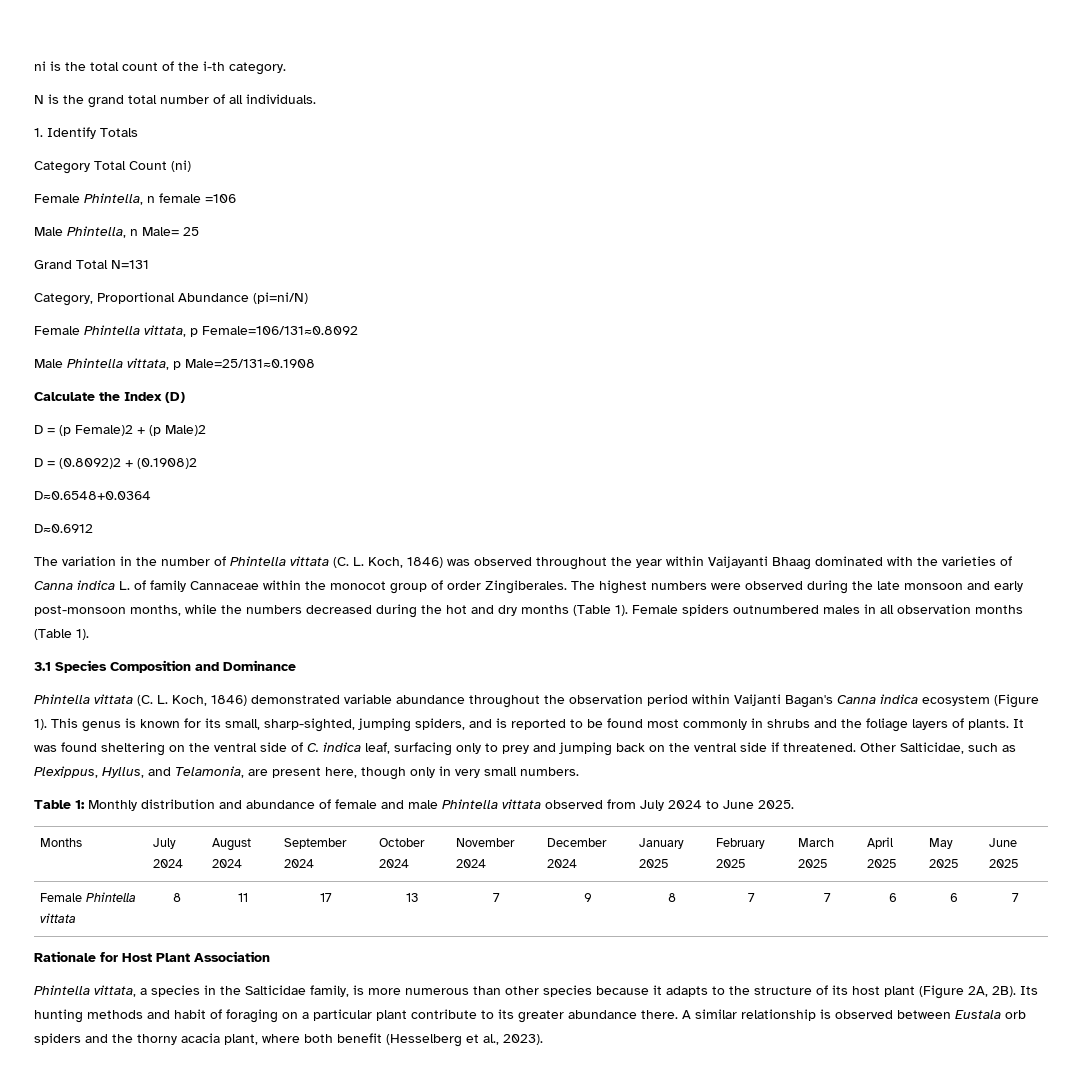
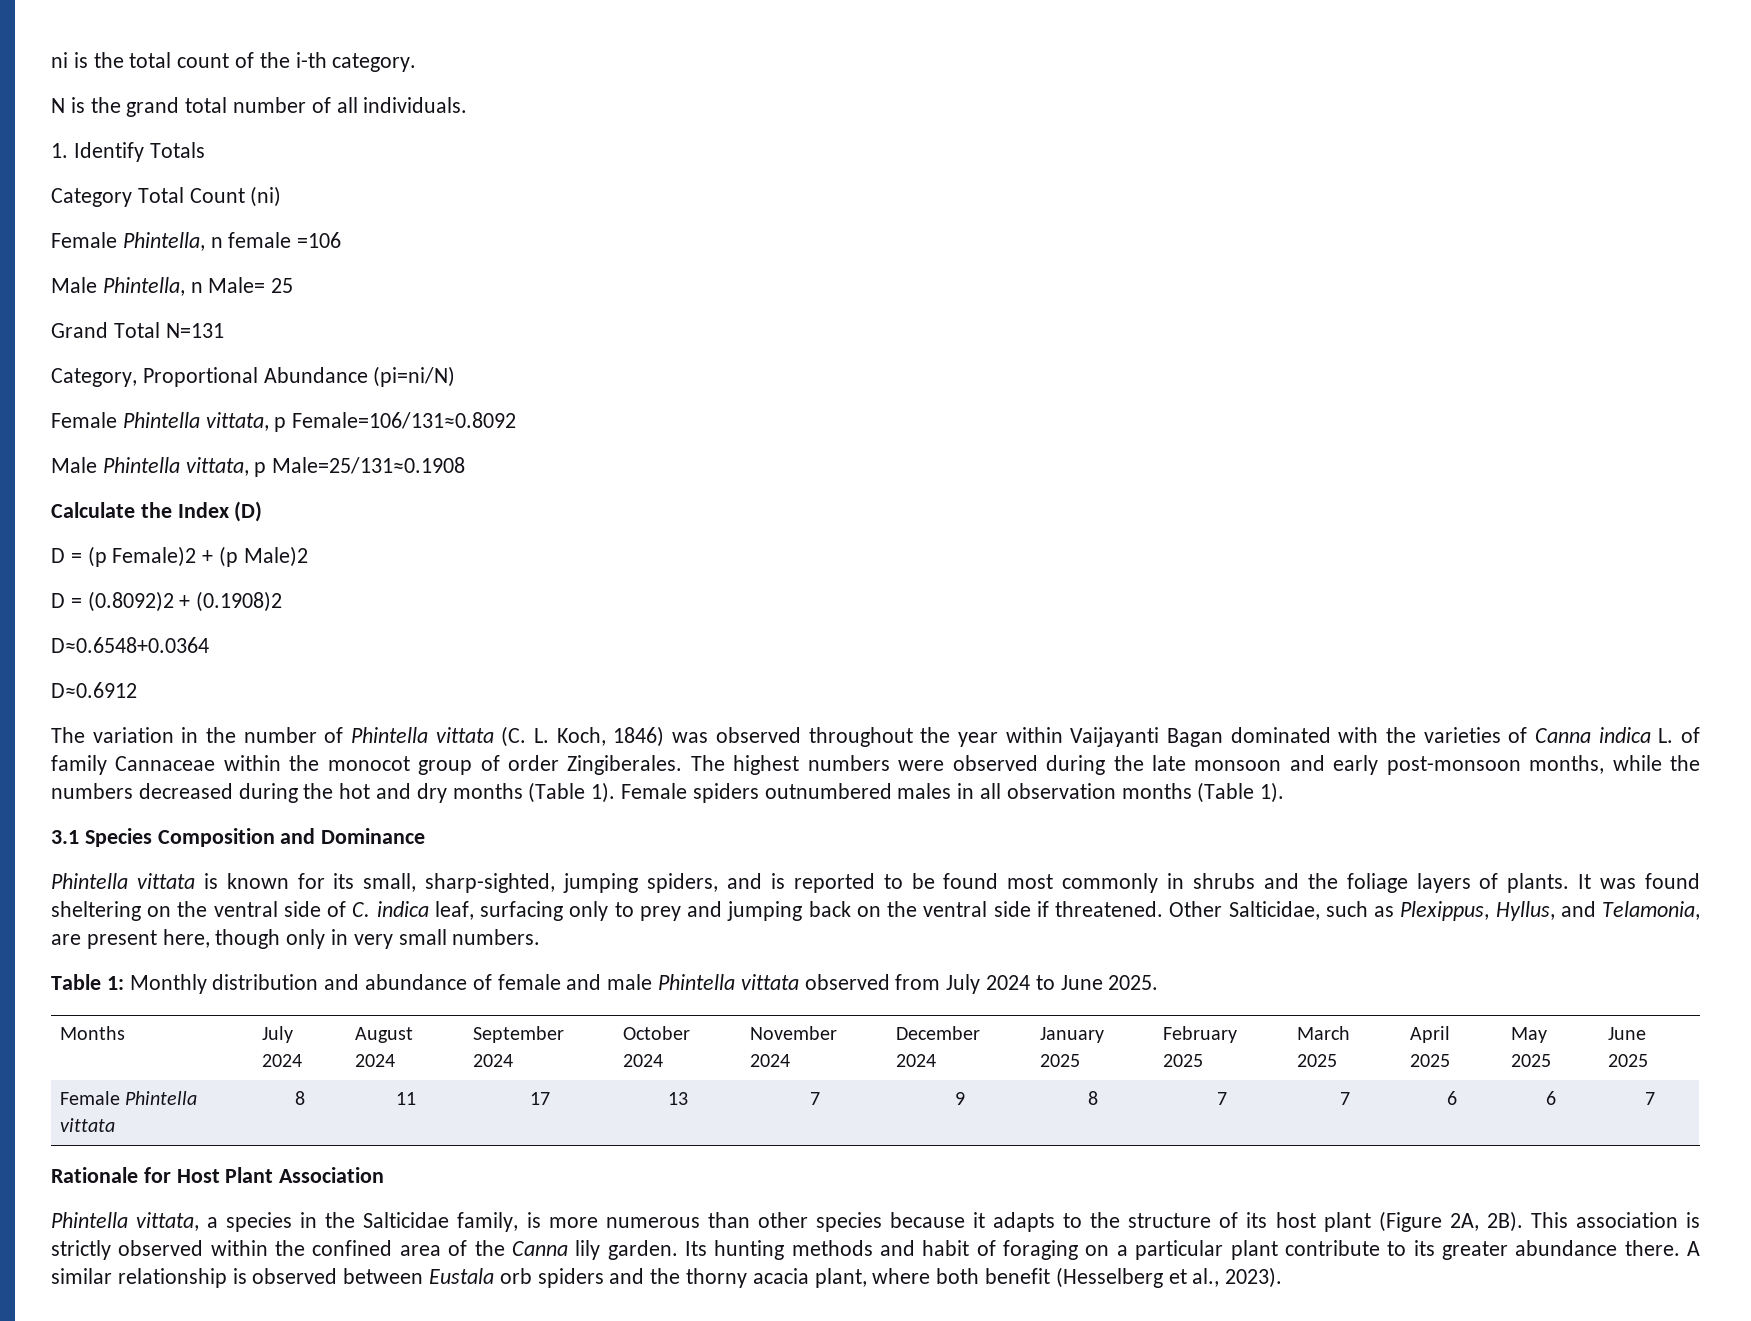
[772,557,811,570] Bhaag -> [1166,728,1223,747] Bagan
[137,694,1039,708] [34,718,121,732] (C. L. Koch, 1846) demonstrated variable abundance throughout the observation period within Vaijanti Bagan's Canna indica ecosystem (Figure 1). This genus -> (195, 881) none
(1016, 991) none -> [1530,1212,1701,1228] [51,1240,678,1260] This association is strictly observed within the confined area of the Canna lily garden.

